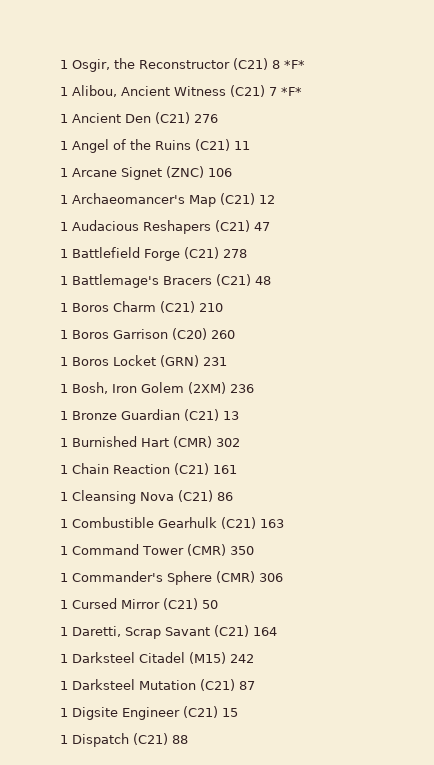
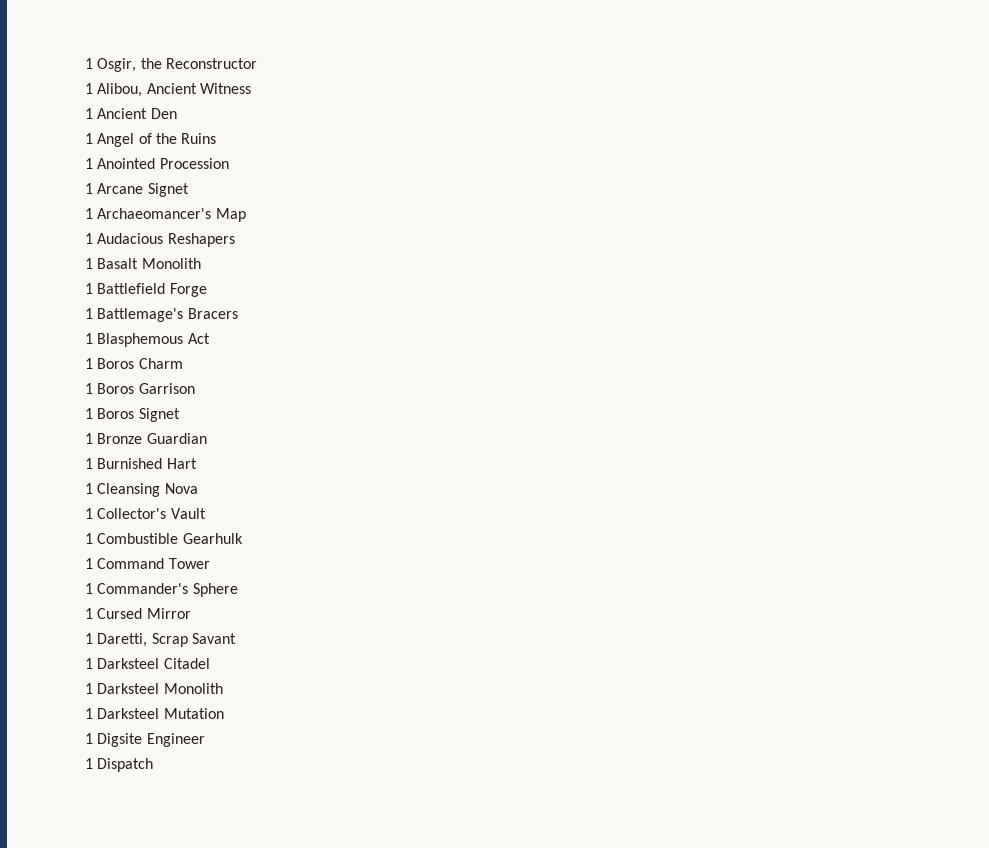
[233,58,305,70] (C21) 8 *F* -> (257, 63) none
[230,85,302,97] (C21) 7 *F* -> (251, 88) none
[155,112,218,124] (C21) 276 -> (177, 113) none
[195,139,250,151] (C21) 11 -> [85,158,229,169] // 1 Anointed Procession
[166,166,232,178] (ZNC) 106 -> (189, 190) none
[220,193,275,205] (C21) 12 -> (246, 215) none
[215,220,270,232] (C21) 47 -> [85,258,201,269] // 1 Basalt Monolith
[184,247,247,259] (C21) 278 -> (207, 290) none
[216,274,271,286] (C21) 48 -> [85,333,210,347] // 1 Blasphemous Act
[160,301,223,313] (C21) 210 -> (183, 363) none
[172,328,235,340] [60,355,227,367] [60,382,254,394] (C20) 260 // 1 Boros Locket (GRN) 231 // 1 Bosh, Iron Golem (2XM) 236 -> [85,408,180,422] // 1 Boros Signet
[184,409,239,421] (C21) 13 -> (207, 438) none
[173,436,240,448] [60,463,237,475] (CMR) 302 // 1 Chain Reaction (C21) 161 -> (197, 463) none
[178,490,233,502] (C21) 86 -> [85,508,206,519] // 1 Collector's Vault
[221,517,284,529] (C21) 163 -> (243, 538) none
[186,544,254,556] (CMR) 350 -> (210, 563) none
[216,571,283,583] (CMR) 306 -> (238, 590) none
[163,598,218,610] (C21) 50 -> (191, 613) none
[214,625,277,637] (C21) 164 -> (236, 638) none
[189,652,254,664] (M15) 242 -> [85,683,223,694] // 1 Darksteel Monolith
[200,679,255,691] (C21) 87 -> (224, 713) none
[183,706,238,718] (C21) 15 -> (205, 740) none
[133,733,188,745] (C21) 88 -> (154, 765) none

